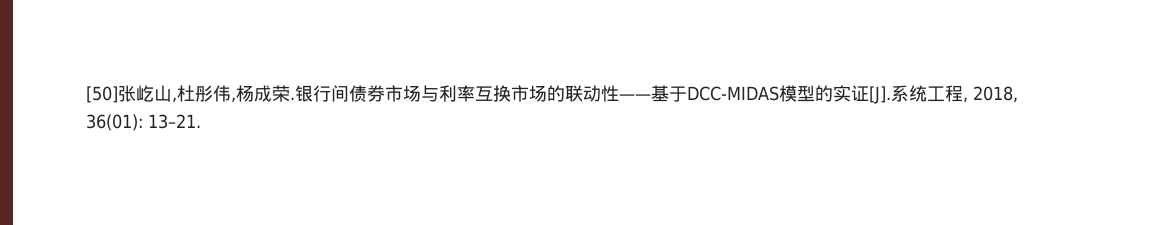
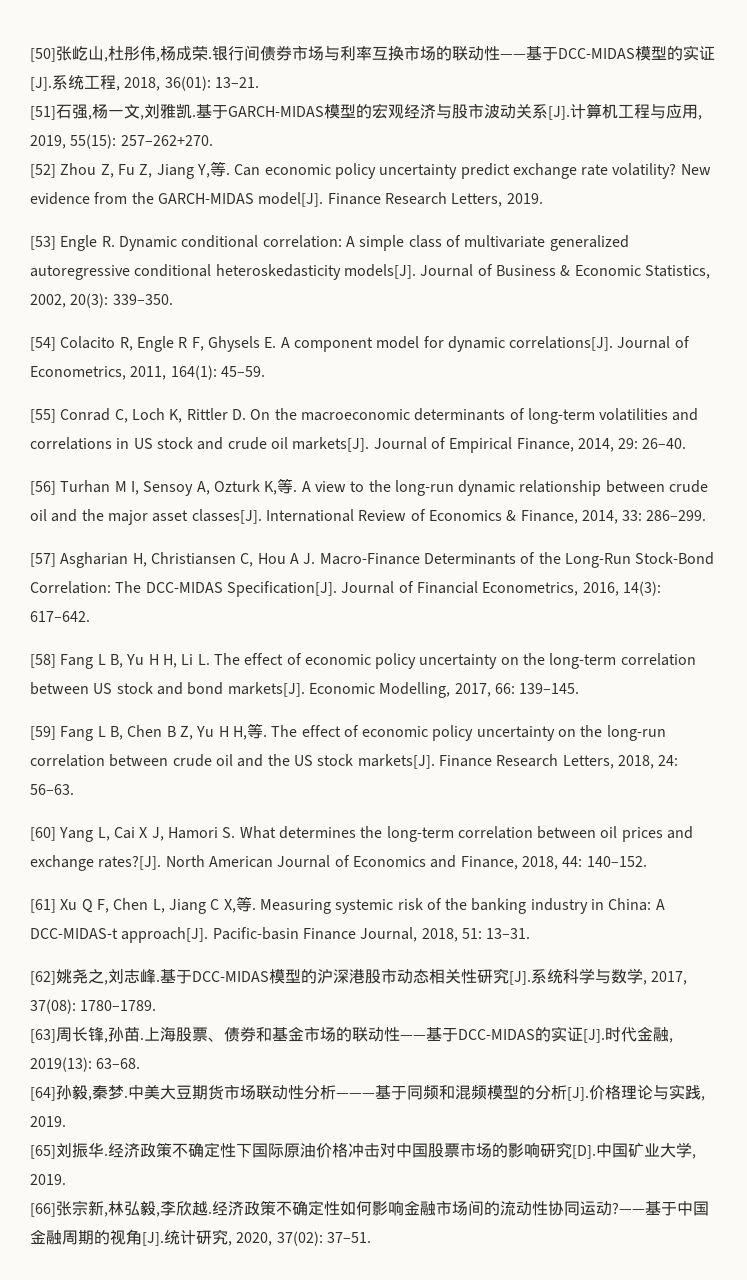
(201, 121) none -> [30,103,702,120] [30,134,213,149] [30,161,711,179] [30,192,543,207] [30,235,629,251] [30,264,710,280] [30,293,173,308] [30,336,690,352] [30,365,265,380] [30,408,699,424] [30,437,687,453] [30,478,709,496] [30,509,707,525] [30,552,715,568] [30,581,661,597] [30,611,90,622] [30,653,696,669] [30,682,580,698] [30,723,666,741] [30,754,679,769] [30,784,74,795] [30,826,694,842] [30,855,647,871] [30,896,665,914] [30,927,531,943] [30,968,688,985] [30,999,157,1014] [30,1026,673,1043] [30,1057,141,1072] [30,1084,705,1101] [30,1116,66,1127] [30,1142,696,1159] [30,1174,66,1185] [30,1200,709,1217] [30,1229,371,1246] // [51]石强,杨一文,刘雅凯.基于GARCH-MIDAS模型的宏观经济与股市波动关系[J].计算机工程与应用, 2019, 55(15): 257–262+270. // [52] Zhou Z, Fu Z, Jiang Y,等. Can economic policy uncertainty predict exchange rate volatility? New evidence from the GARCH-MIDAS model[J]. Finance Research Letters, 2019. // [53] Engle R. Dynamic conditional correlation: A simple class of multivariate generalized autoregressive conditional heteroskedasticity models[J]. Journal of Business & Economic Statistics, 2002, 20(3): 339–350. // [54] Colacito R, Engle R F, Ghysels E. A component model for dynamic correlations[J]. Journal of Econometrics, 2011, 164(1): 45–59. // [55] Conrad C, Loch K, Rittler D. On the macroeconomic determinants of long-term volatilities and correlations in US stock and crude oil markets[J]. Journal of Empirical Finance, 2014, 29: 26–40. // [56] Turhan M I, Sensoy A, Ozturk K,等. A view to the long-run dynamic relationship between crude oil and the major asset classes[J]. International Review of Economics & Finance, 2014, 33: 286–299. // [57] Asgharian H, Christiansen C, Hou A J. Macro-Finance Determinants of the Long-Run Stock-Bond Correlation: The DCC-MIDAS Specification[J]. Journal of Financial Econometrics, 2016, 14(3): 617–642. // [58] Fang L B, Yu H H, Li L. The effect of economic policy uncertainty on the long-term correlation between US stock and bond markets[J]. Economic Modelling, 2017, 66: 139–145. // [59] Fang L B, Chen B Z, Yu H H,等. The effect of economic policy uncertainty on the long-run correlation between crude oil and the US stock markets[J]. Finance Research Letters, 2018, 24: 56–63. // [60] Yang L, Cai X J, Hamori S. What determines the long-term correlation between oil prices and exchange rates?[J]. North American Journal of Economics and Finance, 2018, 44: 140–152. // [61] Xu Q F, Chen L, Jiang C X,等. Measuring systemic risk of the banking industry in China: A DCC-MIDAS-t approach[J]. Pacific-basin Finance Journal, 2018, 51: 13–31. // [62]姚尧之,刘志峰.基于DCC-MIDAS模型的沪深港股市动态相关性研究[J].系统科学与数学, 2017, 37(08): 1780–1789. // [63]周长锋,孙苗.上海股票、债券和基金市场的联动性——基于DCC-MIDAS的实证[J].时代金融, 2019(13): 63–68. // [64]孙毅,秦梦.中美大豆期货市场联动性分析———基于同频和混频模型的分析[J].价格理论与实践, 2019. // [65]刘振华.经济政策不确定性下国际原油价格冲击对中国股票市场的影响研究[D].中国矿业大学, 2019. // [66]张宗新,林弘毅,李欣越.经济政策不确定性如何影响金融市场间的流动性协同运动?——基于中国金融周期的视角[J].统计研究, 2020, 37(02): 37–51.

